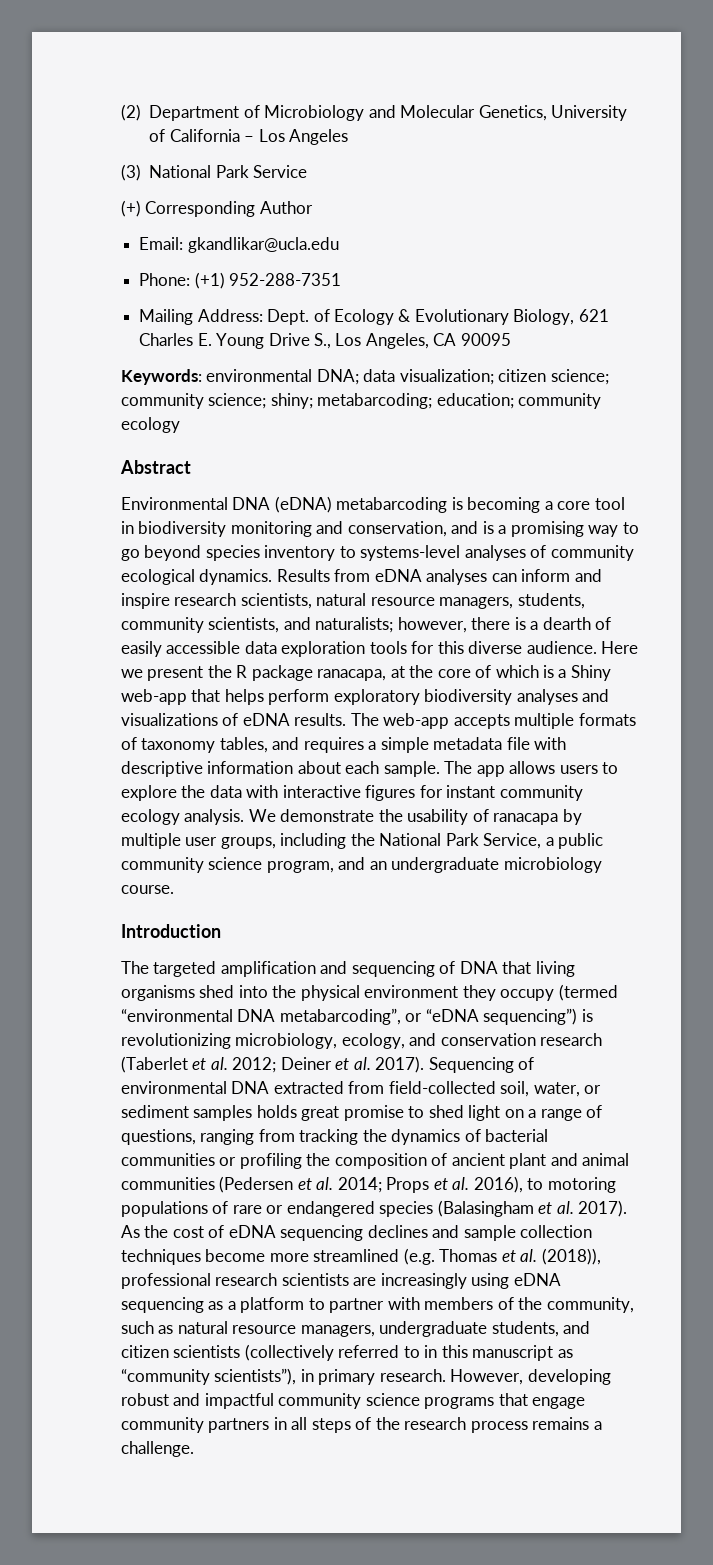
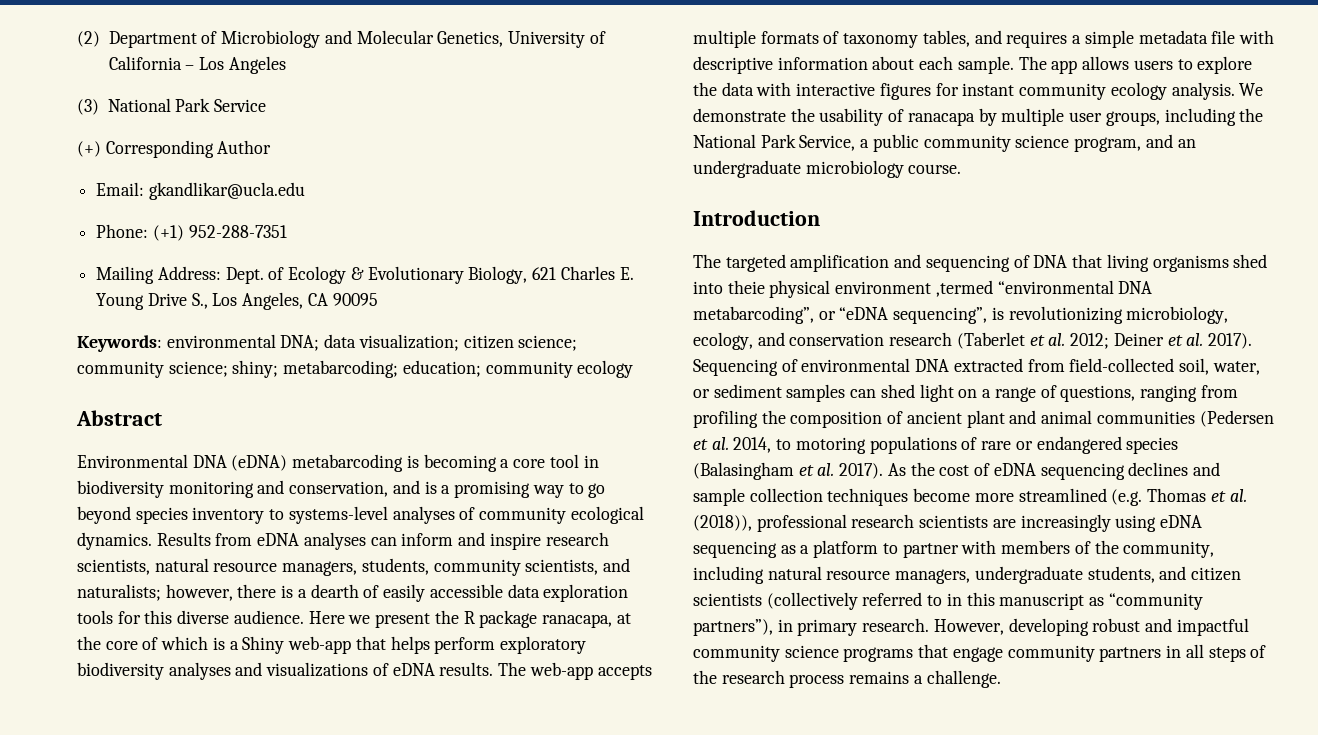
[272,985,297,998] the -> [727,280,765,294] theie
[462,984,618,1001] they occupy (termed -> [935,280,993,297] ,termed
[483,1008,578,1025] sequencing”) -> [893,307,988,324] sequencing”,
[256,1105,425,1121] holds great promise to -> [850,389,877,398] can
[299,1129,549,1145] [121,1153,237,1166] tracking the dynamics of bacterial communities or -> (1238, 391) none
[337,1176,523,1193] 2014; Props et al. 2016), -> [733,437,772,453] 2014,
[121,1321,174,1334] such as -> [693,566,764,584] including
[214,1368,297,1385] scientists”), -> [693,619,773,636] partners”),

